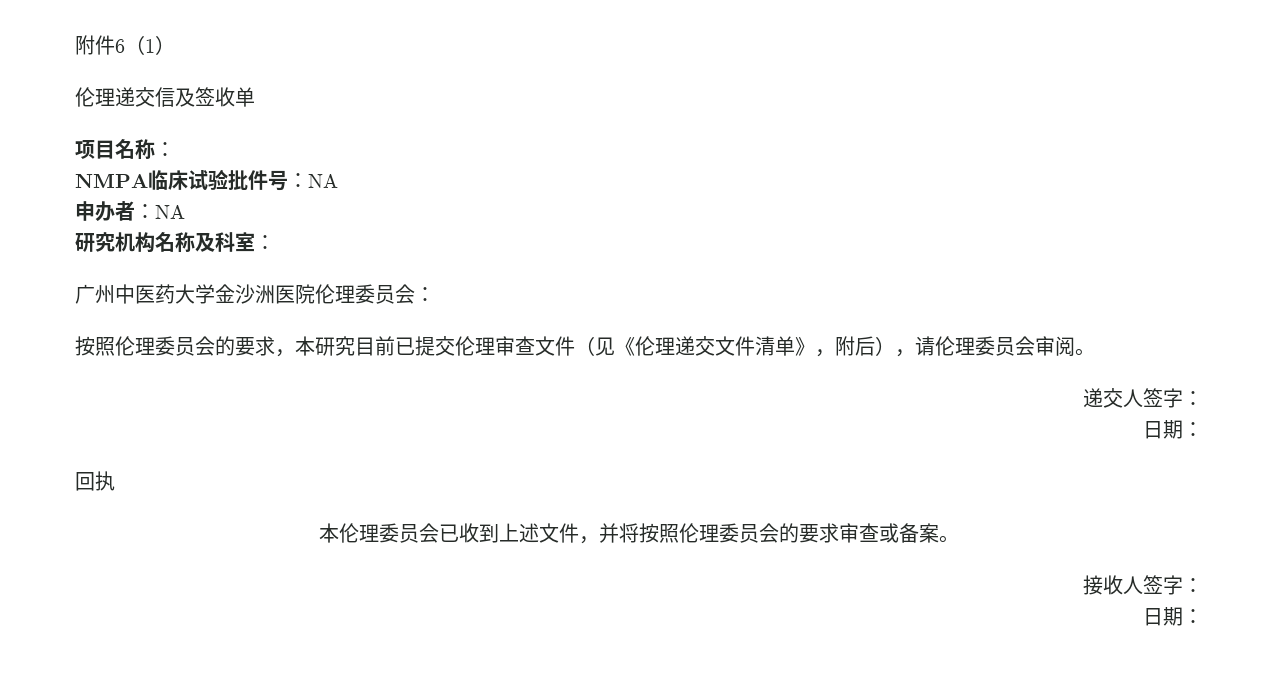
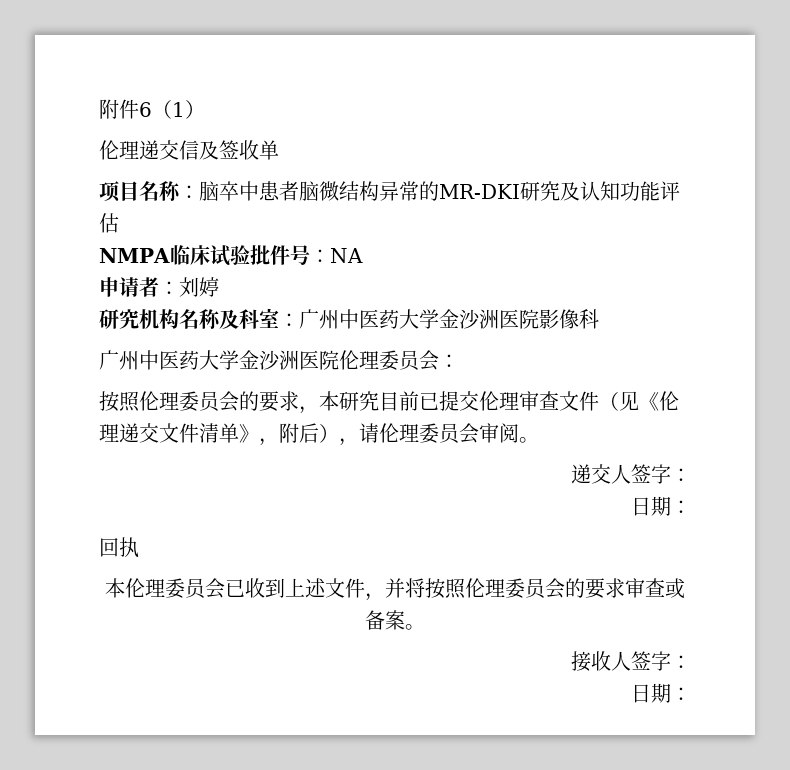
(175, 149) none -> [199,181,680,201] [99,213,119,233] 脑卒中患者脑微结构异常的MR-DKI研究及认知功能评估
[95,201,185,222] 办者：NA -> [119,277,219,297] 请者：刘婷
(275, 242) none -> [299,309,599,329] 广州中医药大学金沙洲医院影像科

